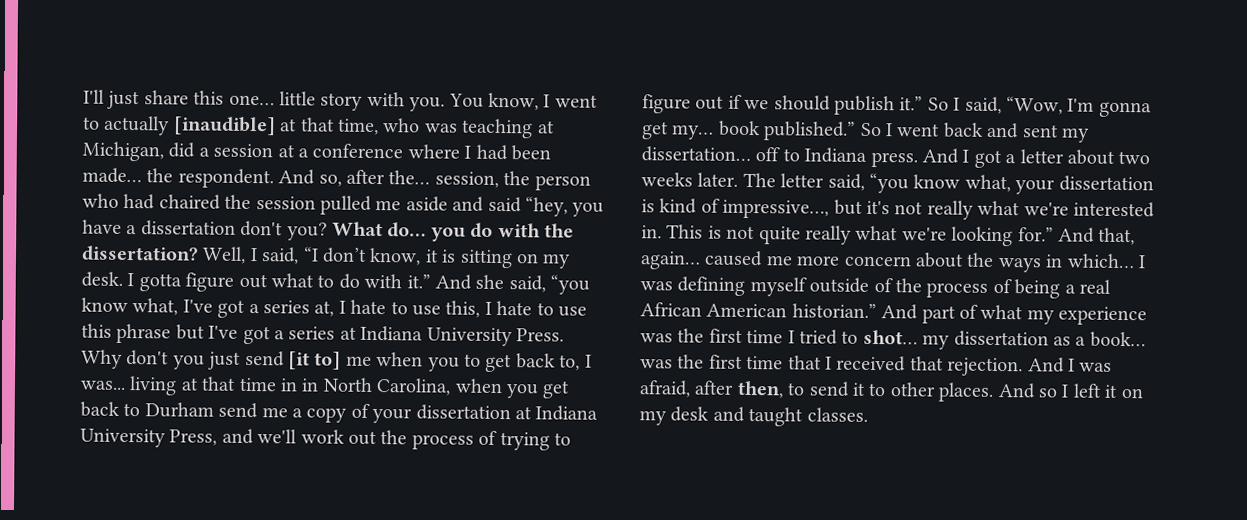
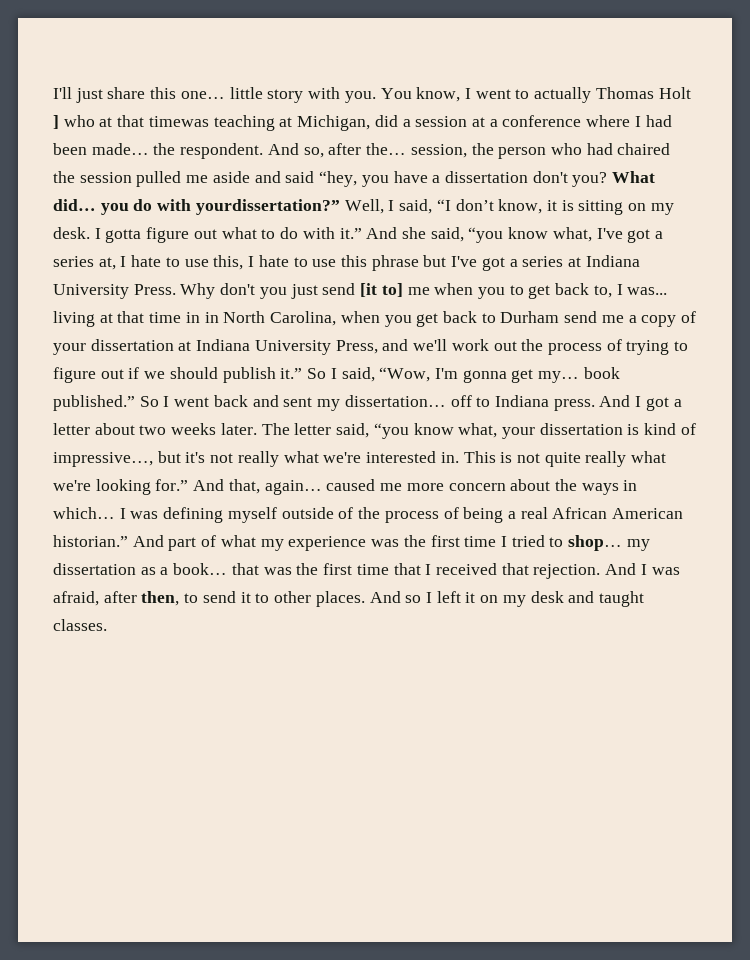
[172,116,458,136] [inaudible] at that time, who was -> [595,87,691,99] [53,115,209,129] Thomas Holt ] who at that timewas
[387,222,427,238] do… -> [53,199,96,211] did…
[543,223,574,238] [81,245,199,262] the dissertation? -> [195,199,340,215] yourdissertation?”
[862,329,918,345] shot… -> [568,535,623,551] shop…
(1146, 339) none -> [231,563,259,575] that

